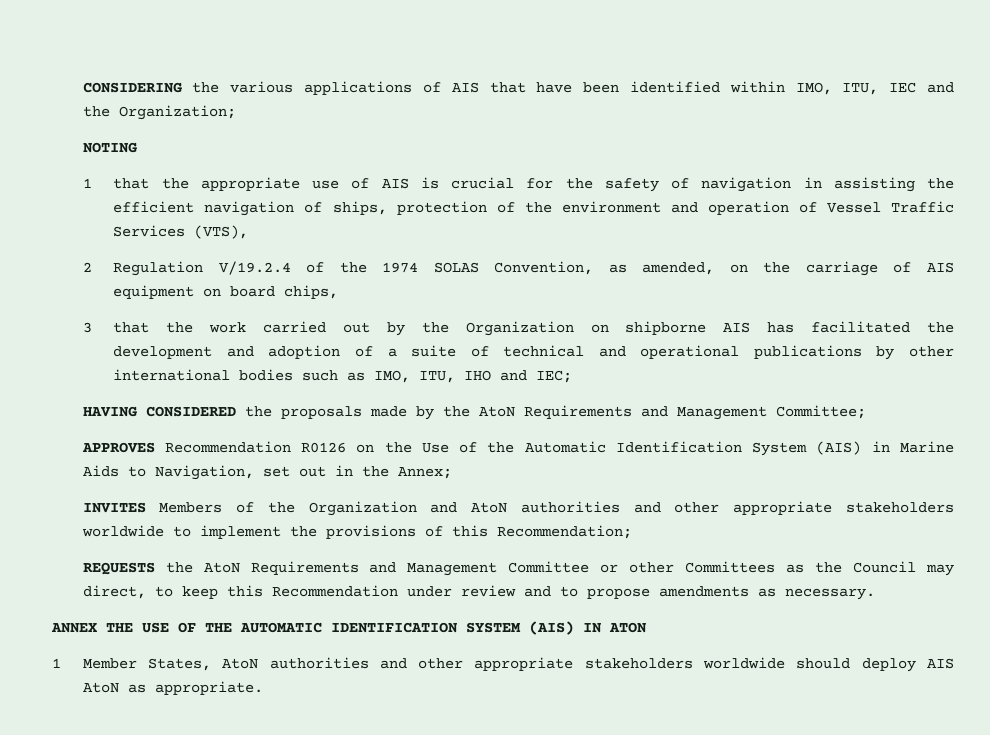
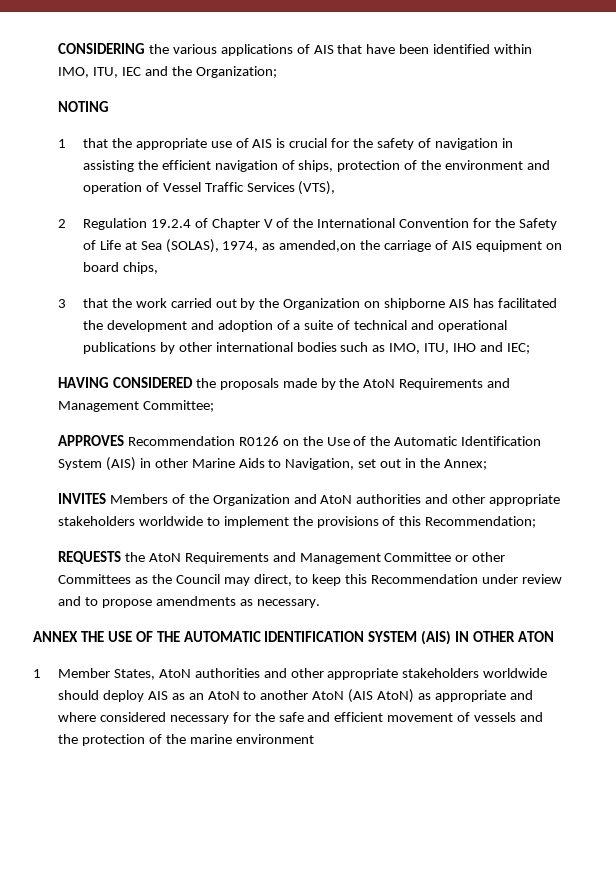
[218,261,748,275] V/19.2.4 of the 1974 SOLAS Convention, as amended, on -> [150,218,557,230] [82,239,357,253] 19.2.4 of Chapter V of the International Convention for the Safety of Life at Sea (SOLAS), 1974, as amended,on
(890, 446) none -> [154,458,188,468] other
(602, 628) none -> [473,631,516,642] OTHER
[82,681,263,695] AtoN as appropriate. -> [171,689,533,703] [57,712,543,724] [57,734,314,746] as an AtoN to another AtoN (AIS AtoN) as appropriate and where considered necessary for the safe and efficient movement of vessels and the protection of the marine environment

